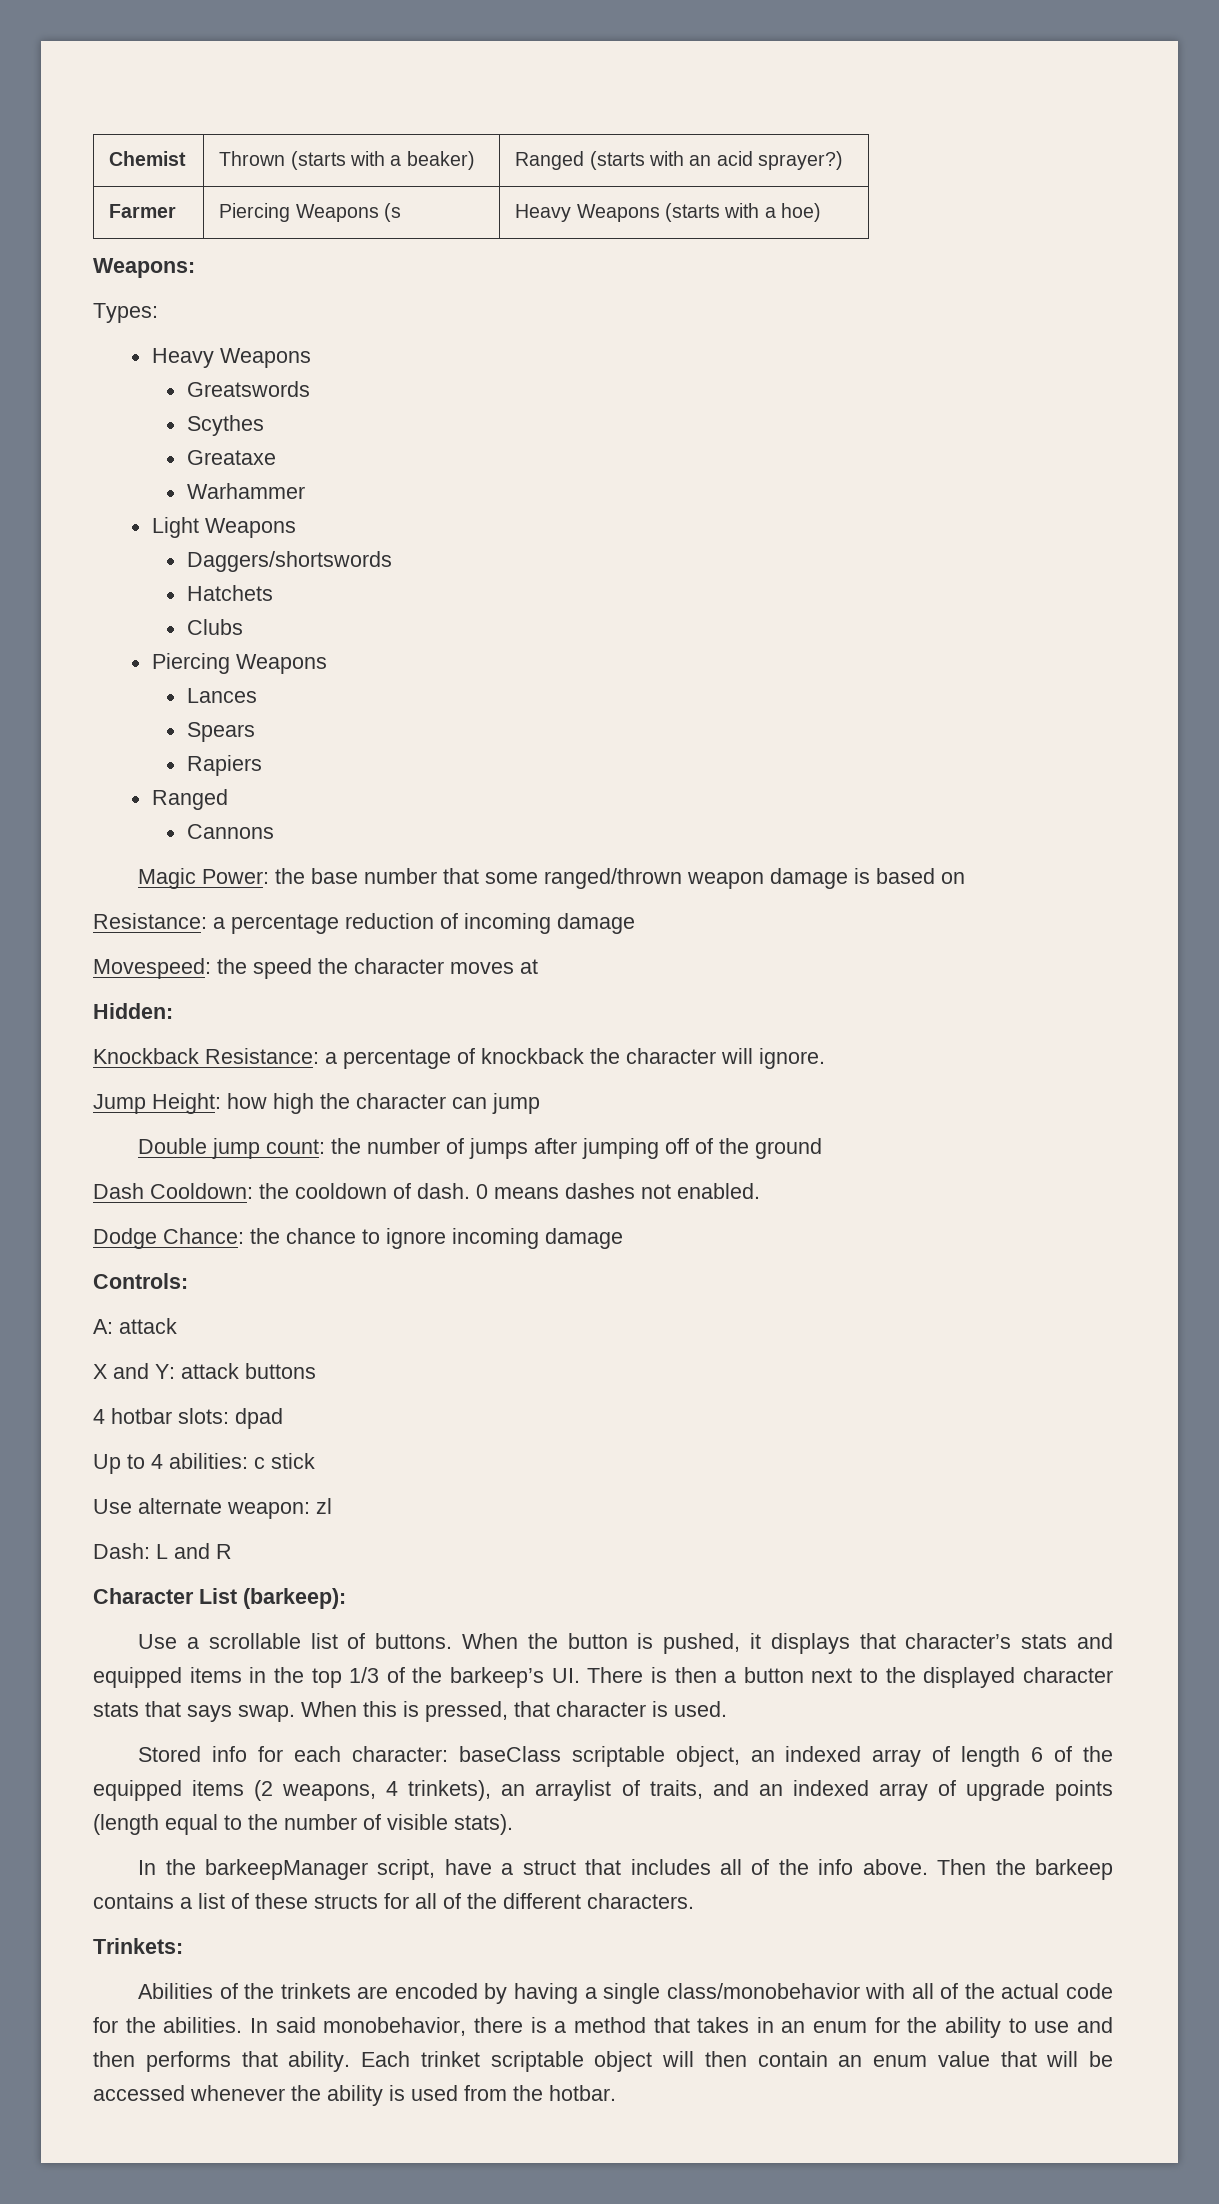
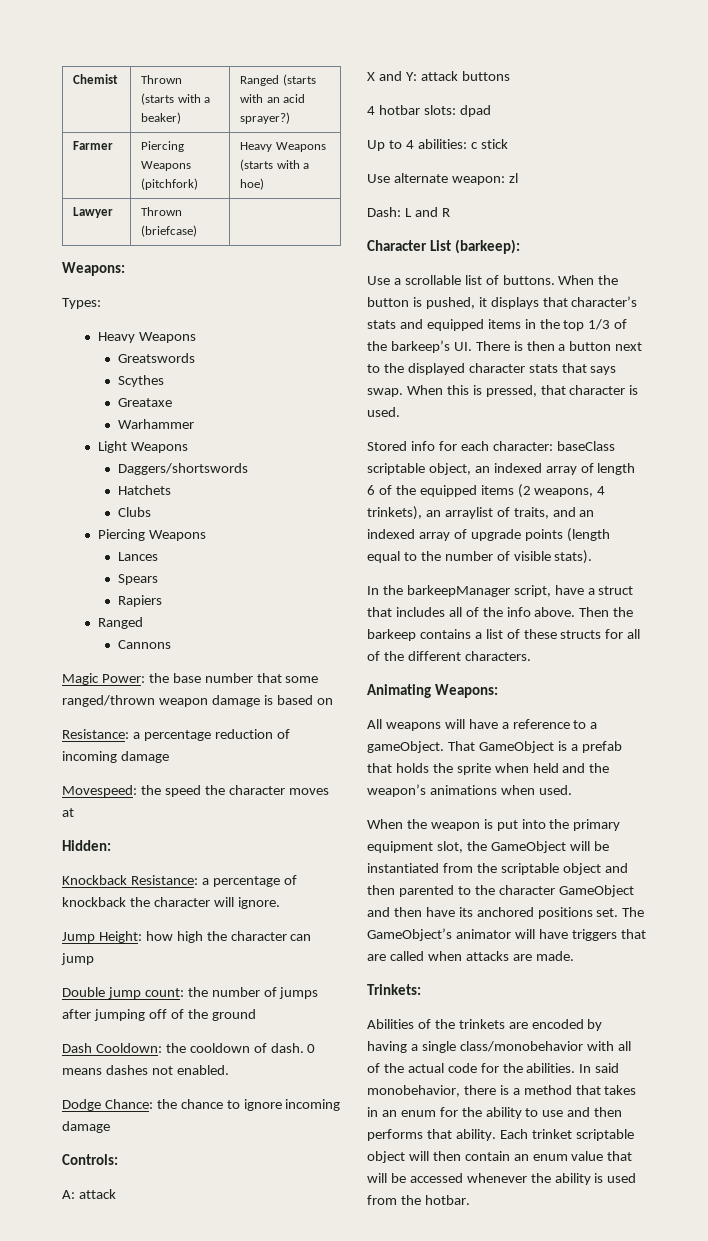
[384,203,402,222] (s -> [141,178,199,190] (pitchfork)
(821, 212) none -> [73,207,114,218] [141,207,183,216] [141,225,198,237] // Lawyer | Thrown (briefcase) |
(694, 1901) none -> [367,684,498,698] [367,719,598,731] [367,741,622,753] [367,763,610,775] [367,784,572,797] [367,819,621,831] [367,841,609,853] [367,863,628,875] [367,885,634,897] [367,907,645,919] [367,928,646,941] [367,951,574,961] // Animating Weapons: // All weapons will have a reference to a gameObject. That GameObject is a prefab that holds the sprite when held and the weapon’s animations when used. // When the weapon is put into the primary equipment slot, the GameObject will be instantiated from the scriptable object and then parented to the character GameObject and then have its anchored positions set. The GameObject’s animator will have triggers that are called when attacks are made.

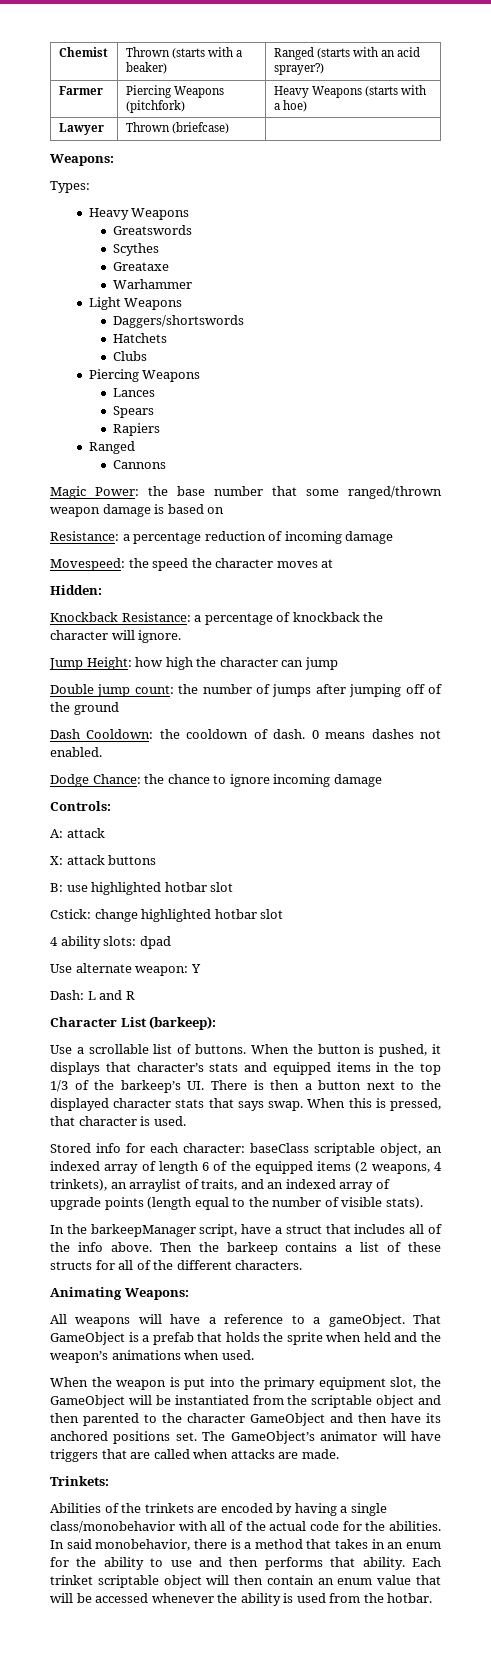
[367,71,417,81] X and Y: -> [50,856,63,865] X:
[367,105,420,115] // 4 hotbar -> [50,882,234,895] [50,909,284,922] [50,936,101,949] // B: use highlighted hotbar slot // Cstick: change highlighted hotbar slot // 4 ability
[367,139,508,151] // Up to 4 abilities: c stick -> (171, 942) none
[508,173,518,183] zl -> [190,964,201,973] Y

